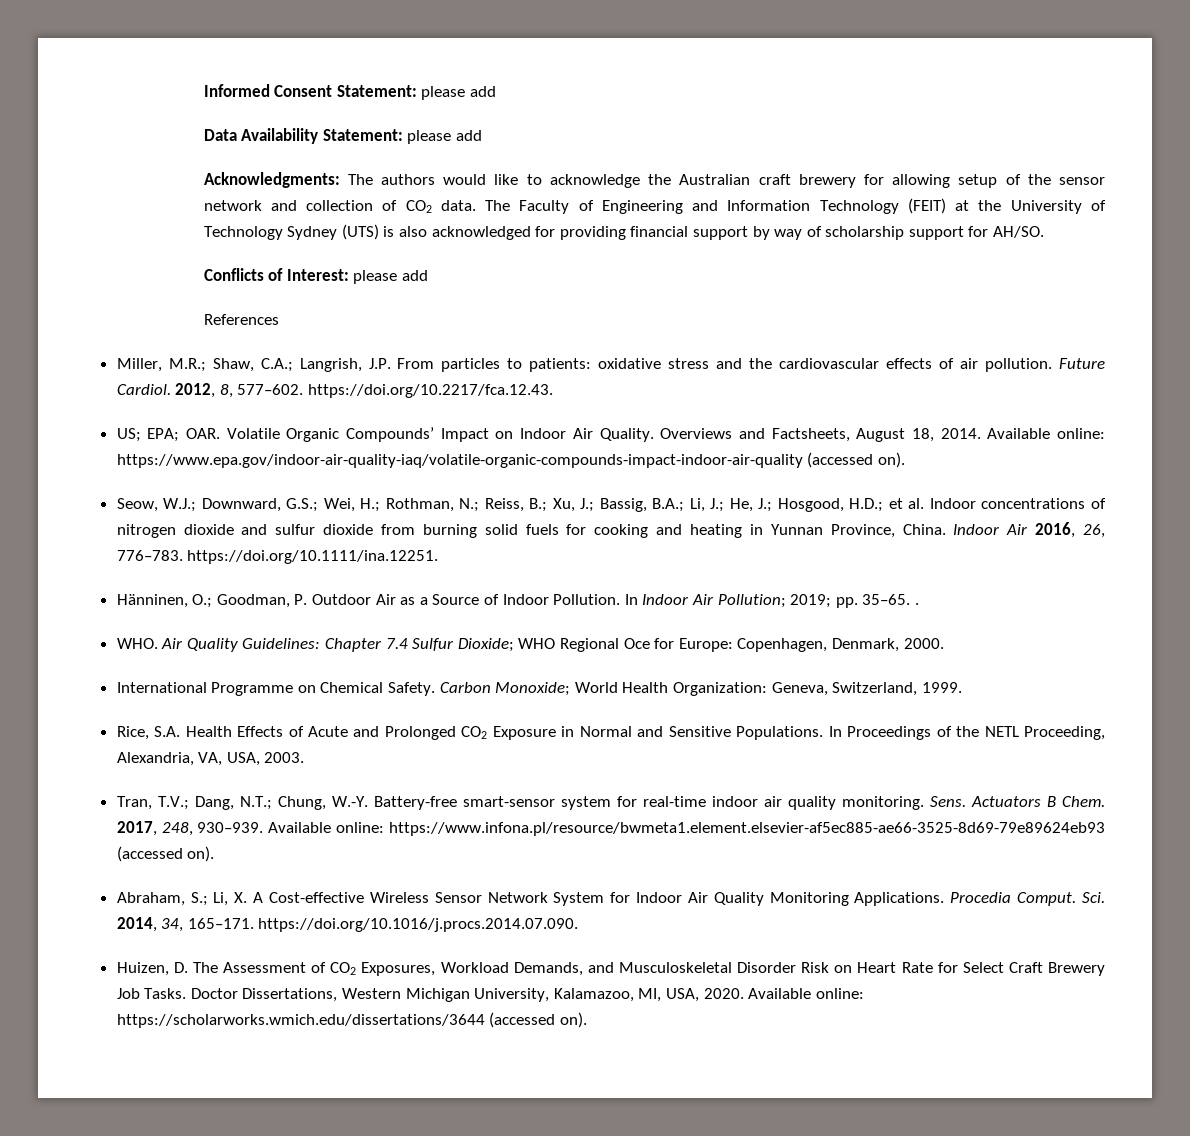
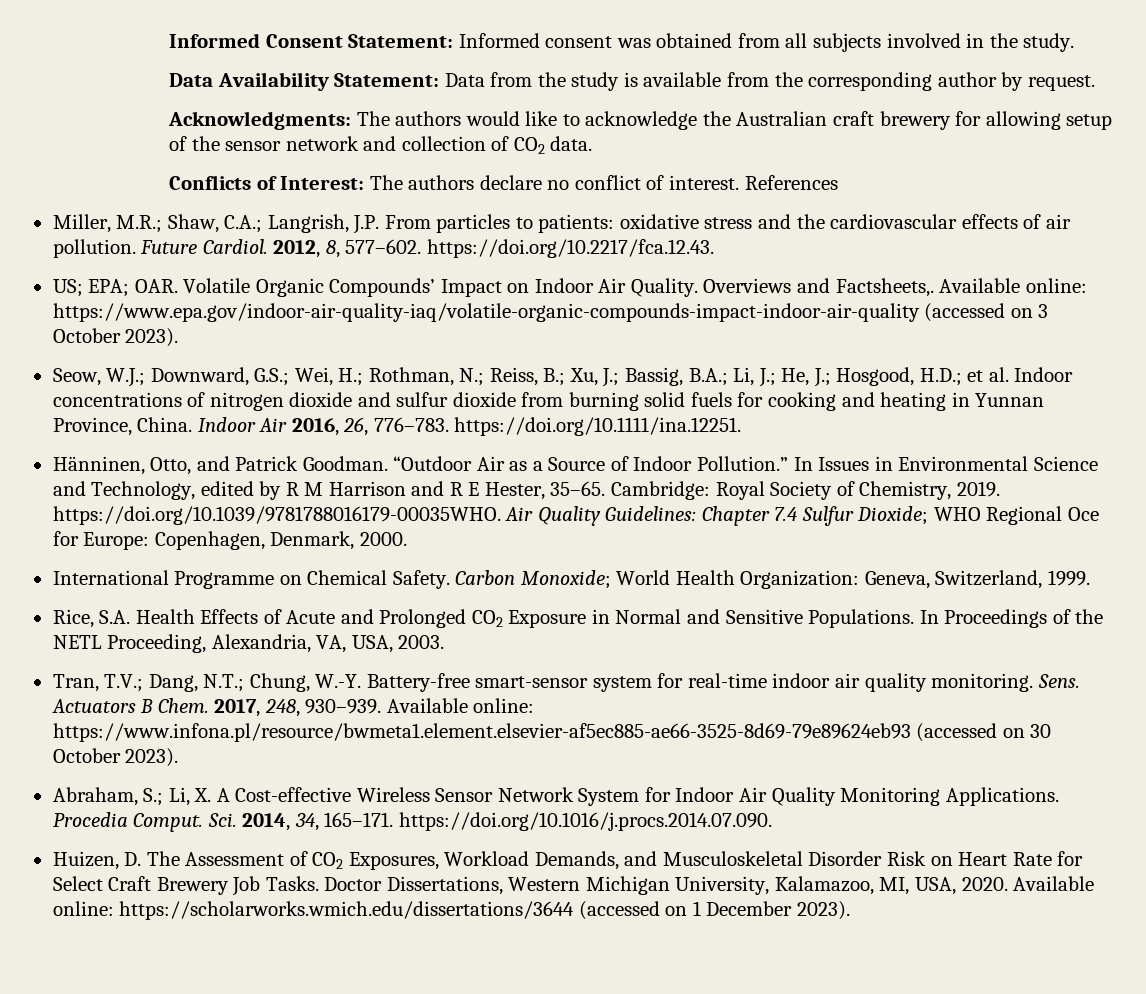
[421,86,496,100] [203,128,482,144] please add // Data Availability Statement: please add -> [458,33,1075,52] [169,72,1095,91] Informed consent was obtained from all subjects involved in the study. // Data Availability Statement: Data from the study is available from the corresponding author by request.
[485,198,1106,214] [203,224,1045,240] [203,268,428,284] The Faculty of Engineering and Information Technology (FEIT) at the University of Technology Sydney (UTS) is also acknowledged for providing financial support by way of scholarship support for AH/SO. // Conflicts of Interest: please add // -> [169,175,740,190] // Conflicts of Interest: The authors declare no conflict of interest.
[771,428,1105,442] [116,452,905,468] Factsheets, August 18, 2014. Available online: https://www.epa.gov/indoor-air-quality-iaq/volatile-organic-compounds-impact-indoor-air-quality (accessed on). -> [835,278,1087,297] [52,303,1049,322] [52,328,179,347] Factsheets,. Available online: https://www.epa.gov/indoor-air-quality-iaq/volatile-organic-compounds-impact-indoor-air-quality (accessed on 3 October 2023).
[192,594,372,608] O.; Goodman, P. Outdoor -> [150,456,473,475] Otto, and Patrick Goodman. “Outdoor
[553,594,919,608] [116,638,158,649] Pollution. In Indoor Air Pollution; 2019; pp. 35–65. . // WHO. -> [696,456,1098,471] [52,481,1000,500] [52,506,501,525] Pollution.” In Issues in Environmental Science and Technology, edited by R M Harrison and R E Hester, 35–65. Cambridge: Royal Society of Chemistry, 2019. https://doi.org/10.1039/9781788016179-00035WHO.
[187,846,215,862] on). -> [1002,724,1052,738] [52,748,179,767] on 30 October 2023).
[559,1012,587,1028] on). -> [665,901,850,920] on 1 December 2023).

